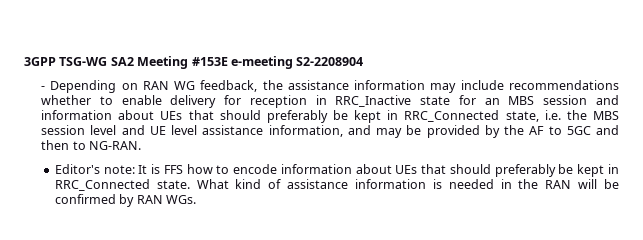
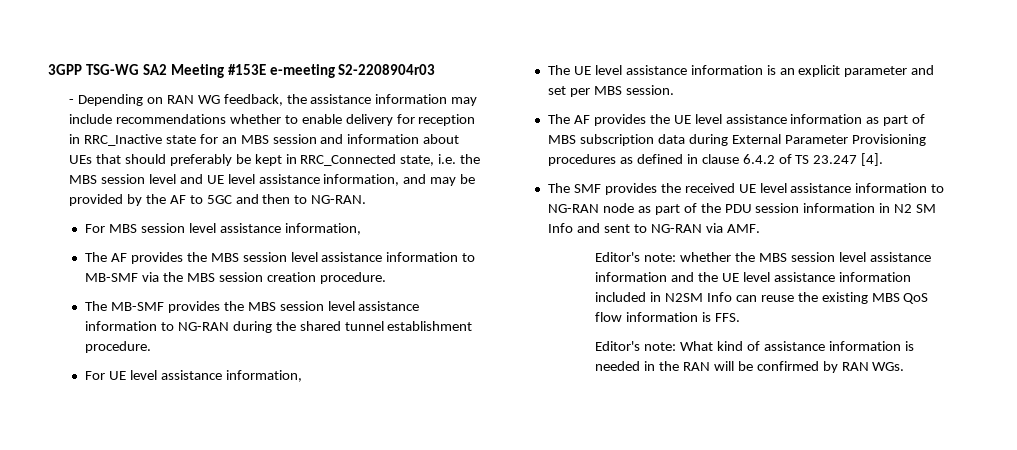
[296,57,364,66] S2-2208904 -> [338,64,436,75] S2-2208904r03
[54,164,619,177] [54,179,190,191] Editor's note: It is FFS how to encode information about UEs that should preferably be kept in RRC_Connected state. -> [85,223,361,235] [85,252,476,264] [85,272,386,284] [85,301,420,313] [85,321,473,333] [85,341,152,353] [85,370,302,382] [548,65,935,77] [548,85,674,97] [548,114,926,126] [548,134,926,146] [548,153,884,166] [548,183,945,195] [548,203,937,215] [548,223,760,233] [595,252,931,262] [595,272,911,282] [595,292,929,304] [595,312,740,322] [595,341,677,351] For MBS session level assistance information, // The AF provides the MBS session level assistance information to MB-SMF via the MBS session creation procedure. // The MB-SMF provides the MBS session level assistance information to NG-RAN during the shared tunnel establishment procedure. // For UE level assistance information, // The UE level assistance information is an explicit parameter and set per MBS session. // The AF provides the UE level assistance information as part of MBS subscription data during External Parameter Provisioning procedures as defined in clause 6.4.2 of TS 23.247 [4]. // The SMF provides the received UE level assistance information to NG-RAN node as part of the PDU session information in N2 SM Info and sent to NG-RAN via AMF. // Editor's note: whether the MBS session level assistance information and the UE level assistance information included in N2SM Info can reuse the existing MBS QoS flow information is FFS. // Editor's note:

